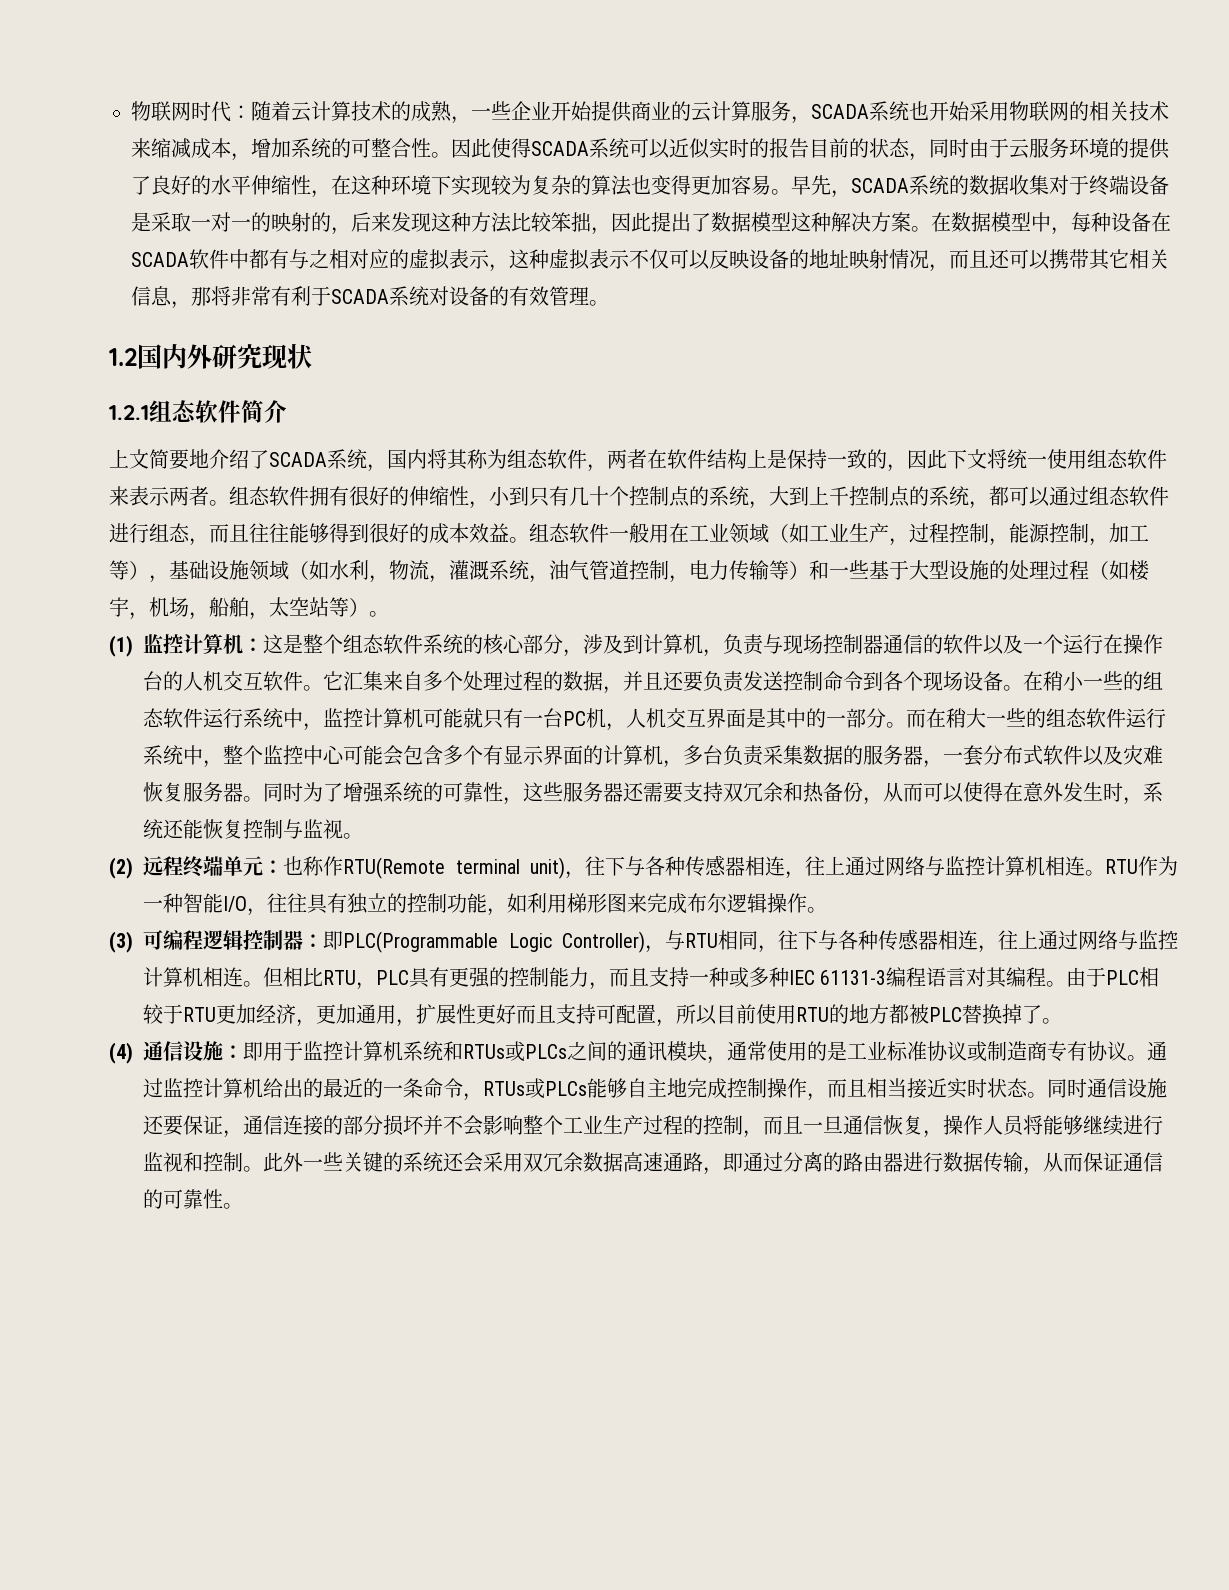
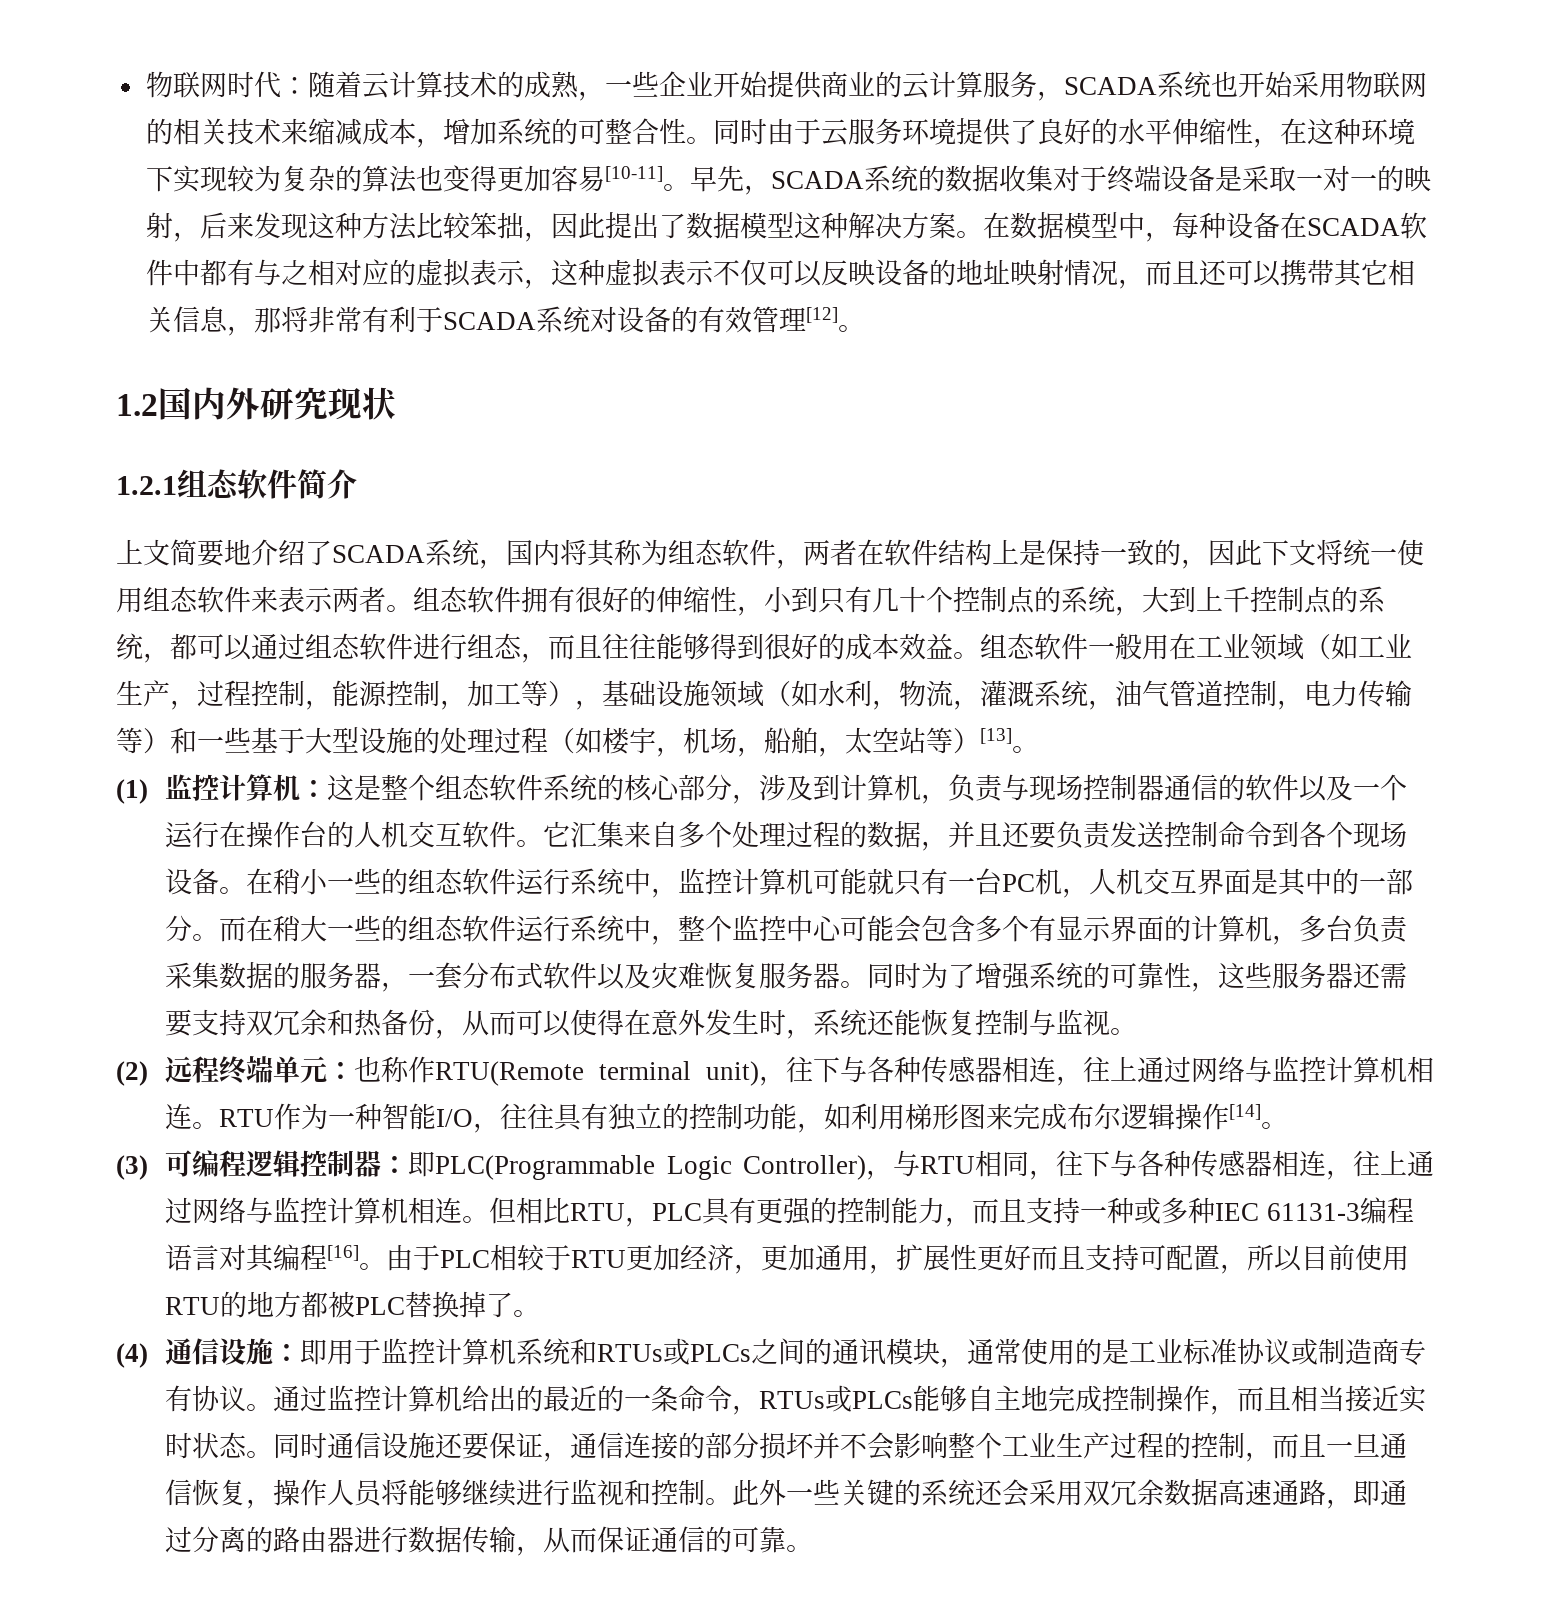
[451,138,929,161] 因此使得SCADA系统可以近似实时的报告目前的状态， -> (713, 140) none
[1109,138,1129,158] 的 -> (956, 131) none
(771, 185) none -> [604,166,663,182] [10-11]
[311,212,331,232] 的 -> (173, 225) none
(589, 296) none -> [805,307,838,323] [12]
(369, 607) none -> [980,728,1012,744] [13]
(807, 903) none -> [1229,1104,1262,1120] [14]
(1047, 977) none -> [327,1245,360,1261] [16]
[203,1189,223,1209] 性 -> (787, 1539) none

